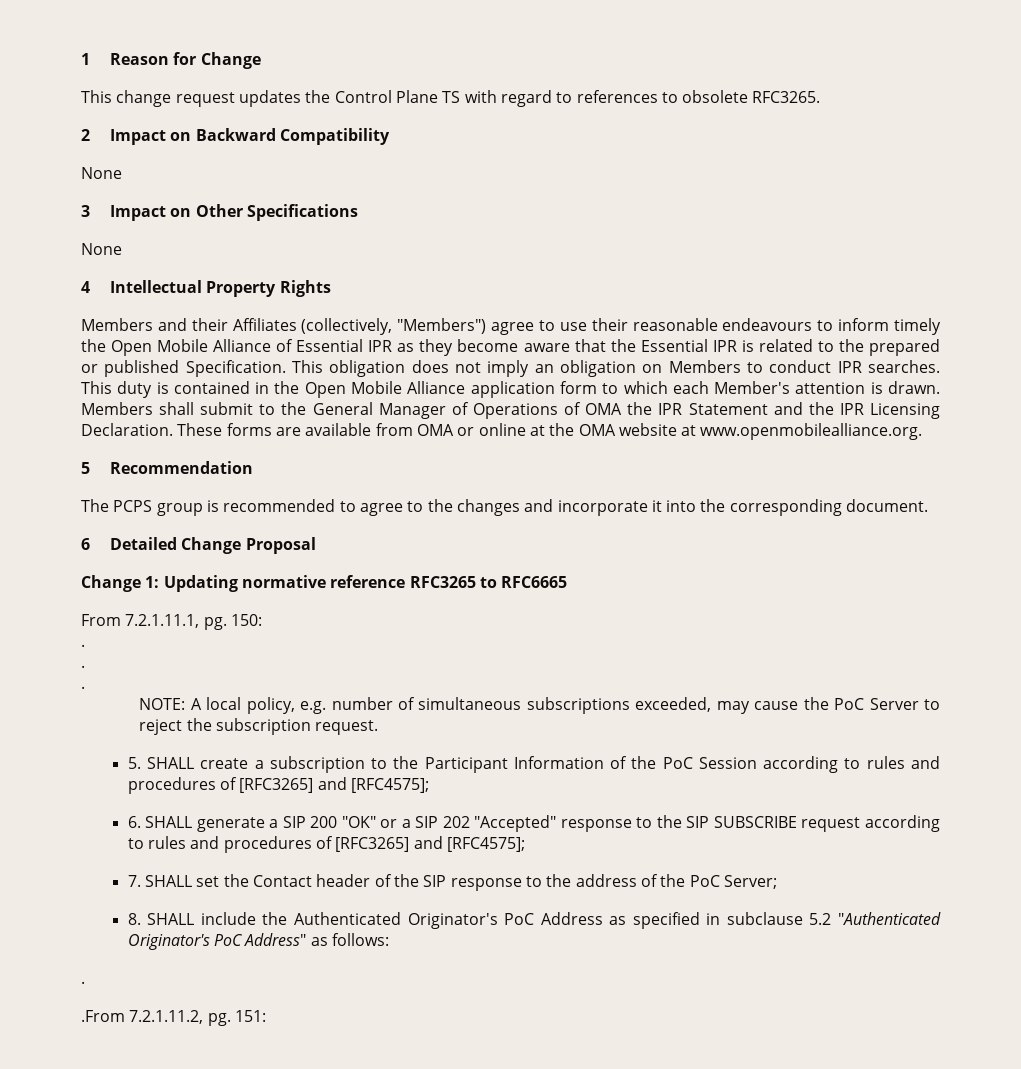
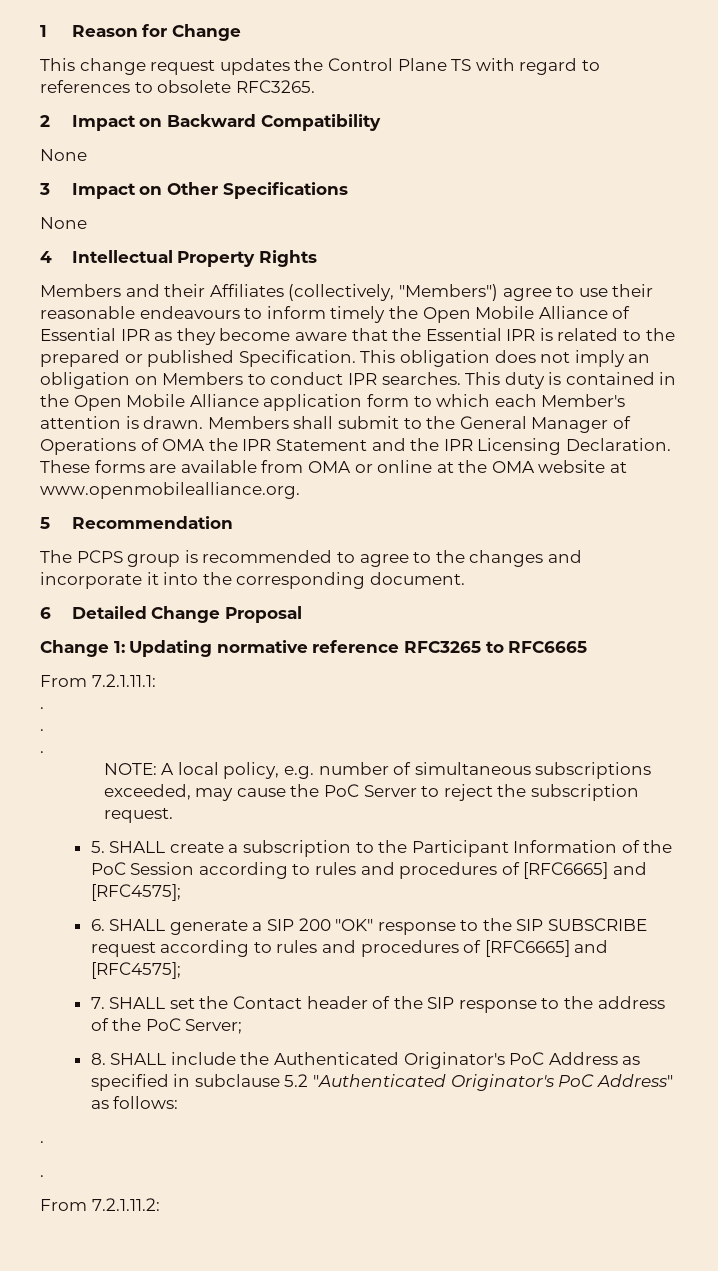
[125,614,262,630] 7.2.1.11.1, pg. 150: -> [91,674,156,687] 7.2.1.11.1:
[239,778,314,793] [RFC3265] -> [523,862,609,879] [RFC6665]
[380,815,557,832] or a SIP 202 "Accepted" -> (374, 925) none
[335,837,410,852] [RFC3265] -> [484,940,570,957] [RFC6665]
[81,1010,266,1026] .From 7.2.1.11.2, pg. 151: -> [40,1175,44,1177] [40,1198,160,1211] . // From 7.2.1.11.2:

